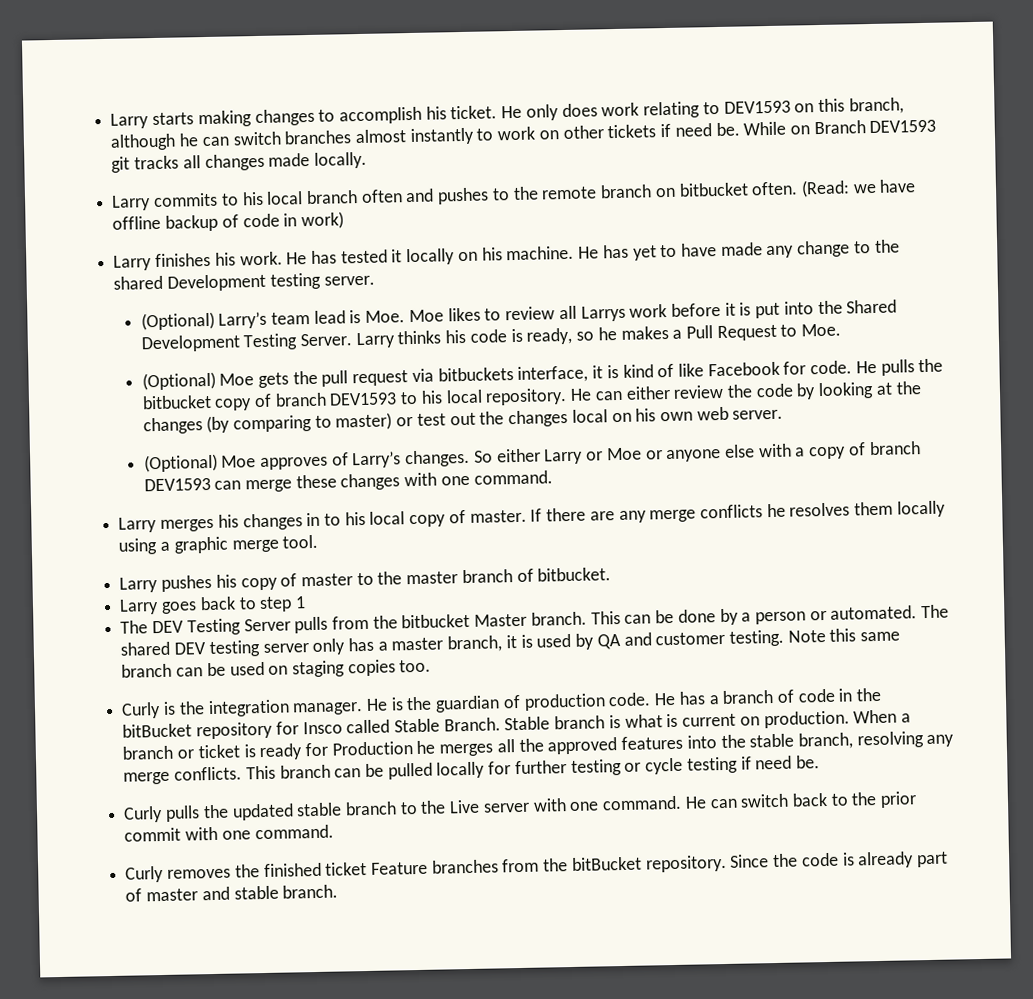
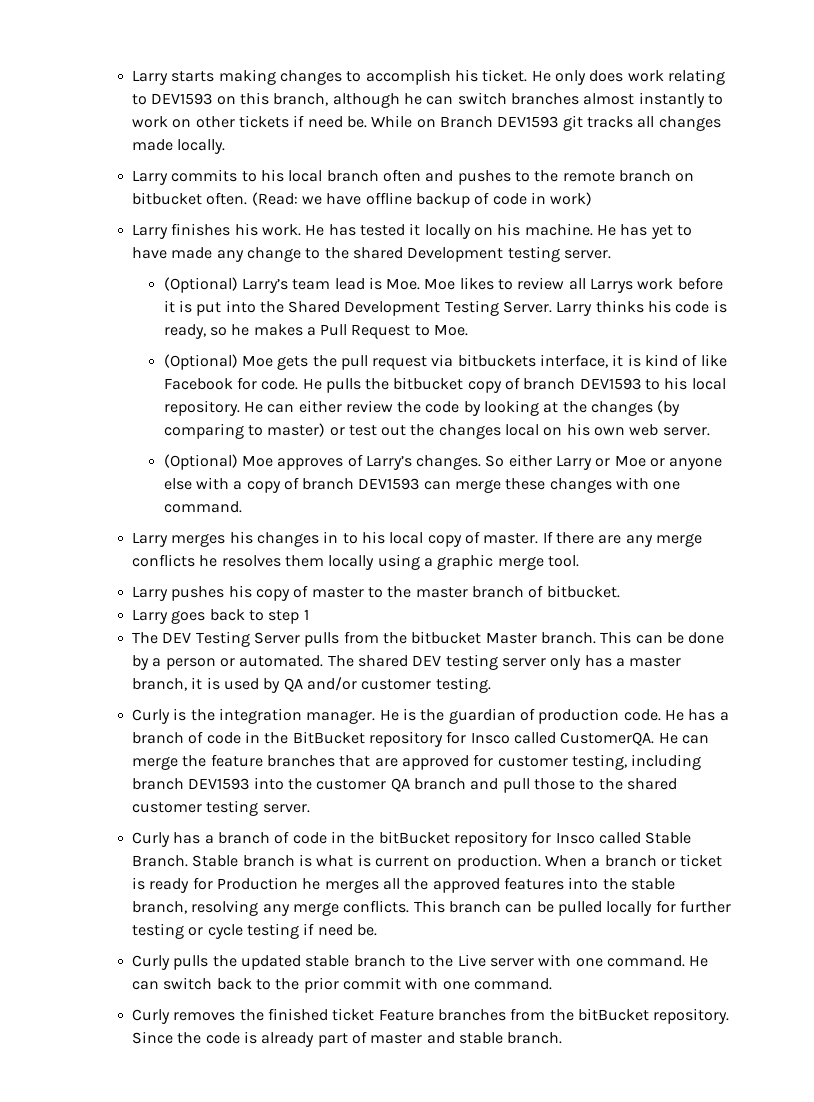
[623,632,652,646] and -> [307,677,358,691] and/or
[787,628,901,643] [121,659,432,678] Note this same branch can be used on staging copies too. -> (491, 685) none
(883, 694) none -> [292,731,709,747] [132,754,702,770] [132,777,677,793] [132,800,310,816] [132,831,375,847] BitBucket repository for Insco called CustomerQA. He can merge the feature branches that are approved for customer testing, including branch DEV1593 into the customer QA branch and pull those to the shared customer testing server. // Curly has a branch of code in the

